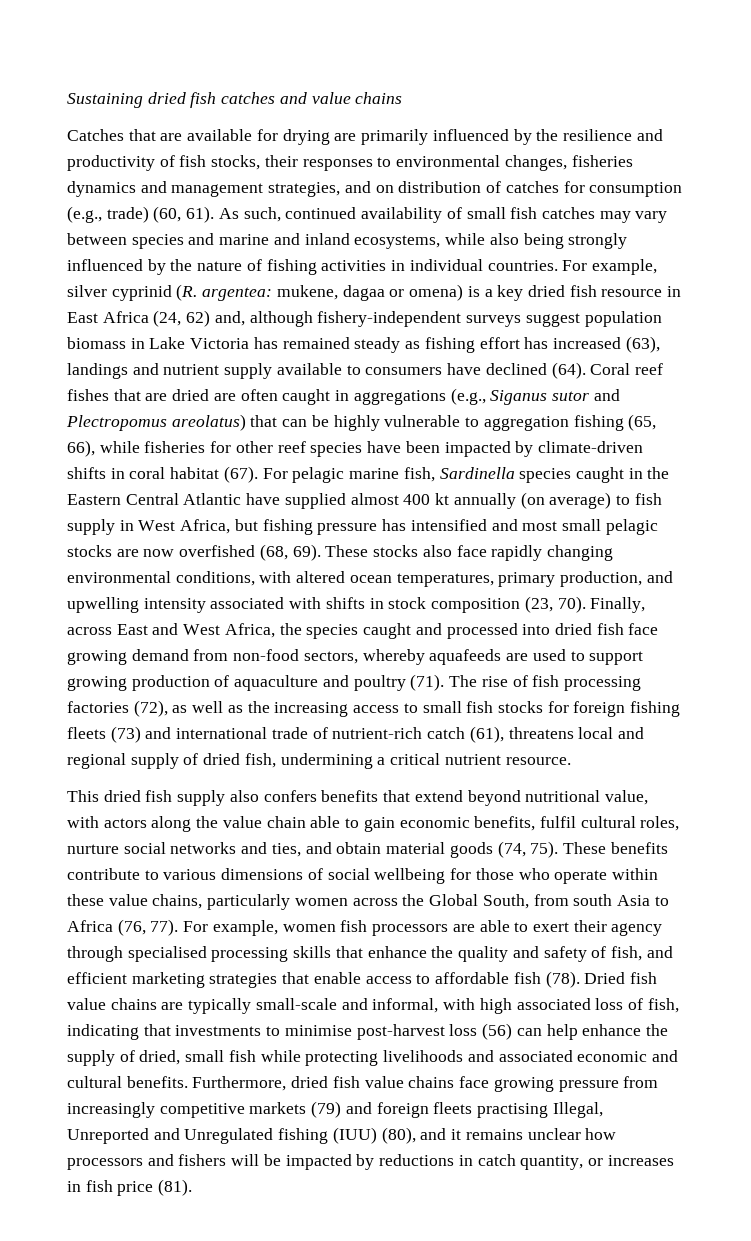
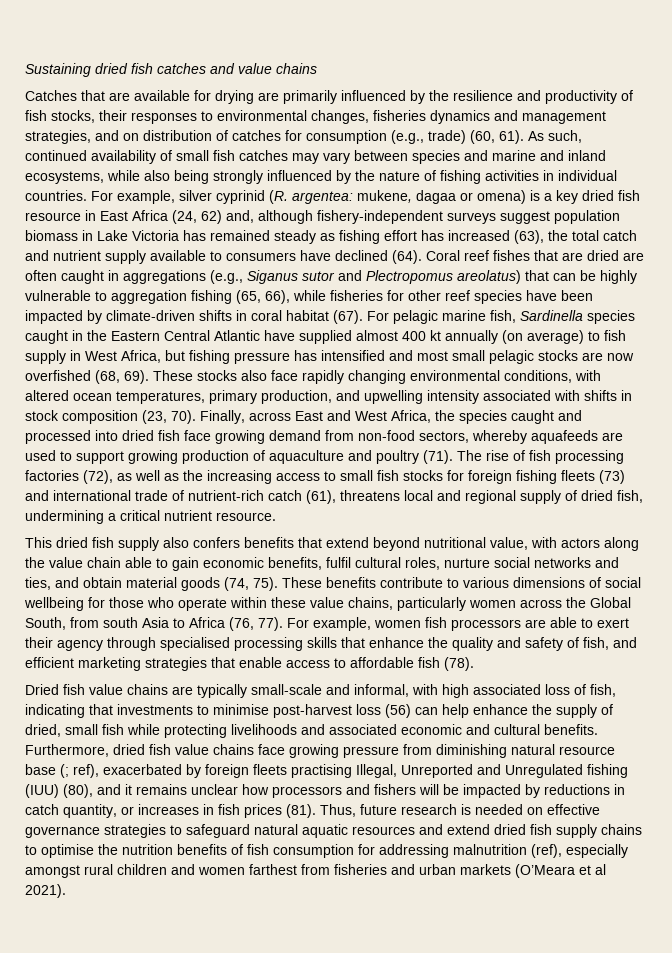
[67,363,128,379] landings -> [548,230,637,241] the total catch
(580, 979) none -> (474, 664) //
[67,1101,372,1118] increasingly competitive markets (79) and -> [436,744,615,758] [25,764,201,778] diminishing natural resource base (; ref), exacerbated by
[117,1179,193,1196] price (81). -> [244,804,600,818] [25,824,642,838] [25,844,628,858] [25,864,606,878] [25,884,66,898] prices (81). Thus, future research is needed on effective governance strategies to safeguard natural aquatic resources and extend dried fish supply chains to optimise the nutrition benefits of fish consumption for addressing malnutrition (ref), especially amongst rural children and women farthest from fisheries and urban markets (O’Meara et al 2021).

